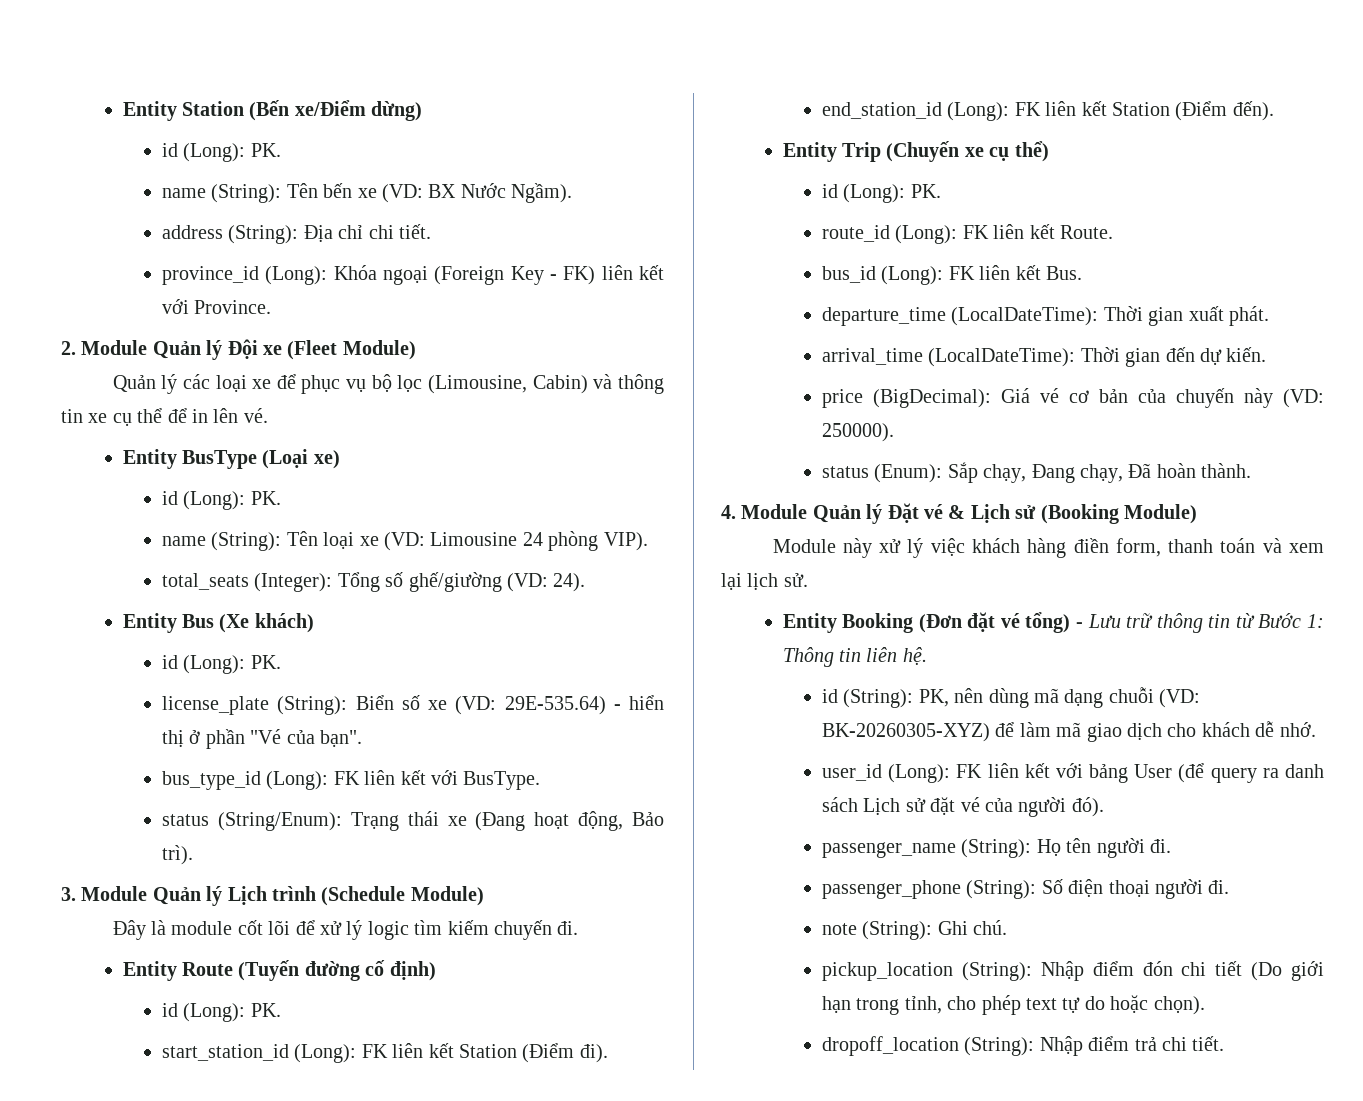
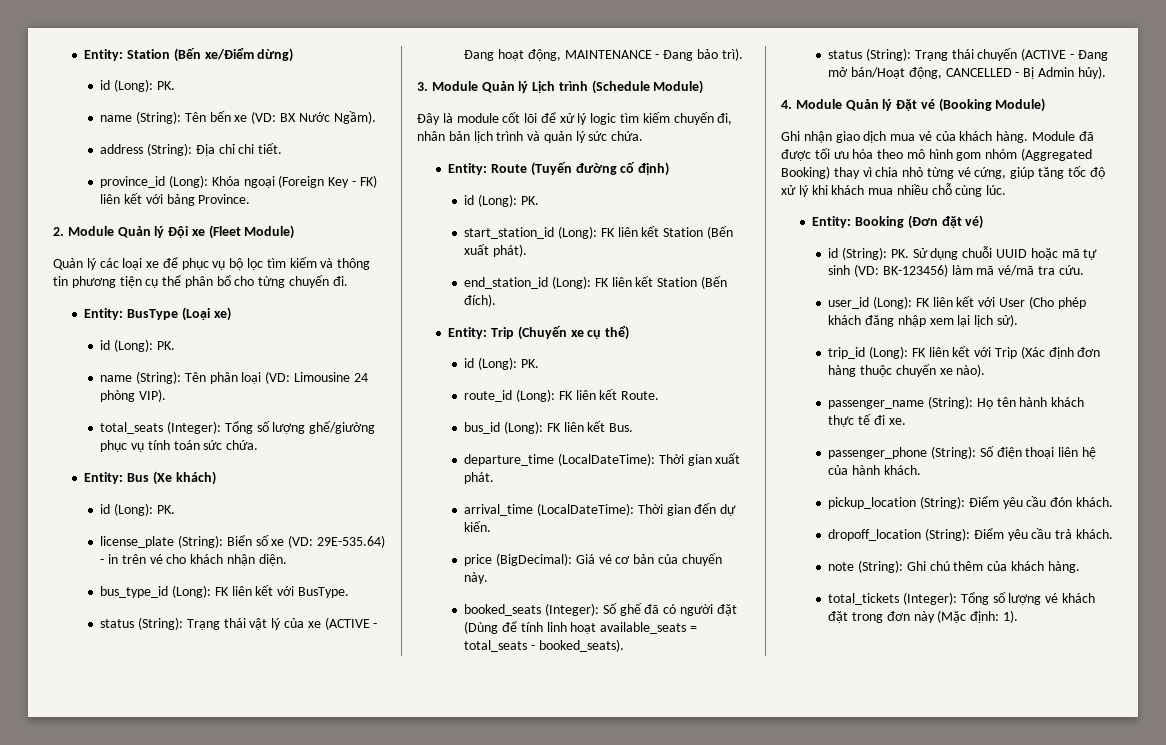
[122,101,177,121] Entity -> [84,49,124,61] Entity:
(190, 306) none -> [166,194,195,206] bảng
[428,375,588,394] (Limousine, Cabin) -> [266,257,317,268] tìm kiếm
[88,408,268,426] [122,449,177,469] xe cụ thể để in lên vé. // Entity -> [71,275,348,288] [84,308,124,320] phương tiện cụ thể phân bổ cho từng chuyến đi. // Entity:
[323,532,379,549] loại xe -> [209,372,262,384] phân loại
[408,572,586,592] [122,613,177,633] ghế/giường (VD: 24). // Entity -> [272,421,376,434] [100,440,259,452] [84,472,124,484] lượng ghế/giường phục vụ tính toán sức chứa. // Entity:
[629,695,665,710] [162,729,363,749] hiển thị ở phần "Vé của bạn". -> [108,554,287,566] in trên vé cho khách nhận diện.
[217,811,665,831] (String/Enum): Trạng thái xe (Đang hoạt động, Bảo -> [138,617,378,630] [464,49,718,61] (String): Trạng thái vật lý của xe (ACTIVE - Đang hoạt động, MAINTENANCE - Đang bảo
[557,921,579,935] [122,961,177,981] đi. // Entity -> [717,113,733,125] [417,131,644,143] [448,163,488,175] đi, nhân bản lịch trình và quản lý sức chứa. // Entity:
[522,1043,608,1063] (Điểm đi). -> [706,226,733,239] [464,244,528,257] (Bến xuất phát).
[1175,101,1274,121] [782,142,837,162] (Điểm đến). // Entity -> [700,276,727,289] [464,294,497,307] [448,327,488,339] (Bến đích). // Entity:
[1244,388,1324,408] [822,423,895,442] [822,462,1252,483] này (VD: 250000). // status (Enum): Sắp chạy, Đang chạy, Đã hoàn thành. -> [464,572,489,584] [464,603,737,616] [464,621,697,634] [464,639,624,652] [828,48,1108,61] [828,66,1106,79] này. // booked_seats (Integer): Số ghế đã có người đặt (Dùng để tính linh hoạt available_seats = total_seats - booked_seats). // status (String): Trạng thái chuyến (ACTIVE - Đang mở bán/Hoạt động, CANCELLED - Bị Admin hủy).
[948,504,1037,523] & Lịch sử -> (935, 104) none
[772,538,1324,558] [721,573,808,590] [782,612,1324,633] [782,647,927,667] [822,687,1201,708] [822,721,1316,742] Module này xử lý việc khách hàng điền form, thanh toán và xem lại lịch sử. // Entity Booking (Đơn đặt vé tổng) - Lưu trữ thông tin từ Bước 1: Thông tin liên hệ. // id (String): PK, nên dùng mã dạng chuỗi (VD: BK-20260305-XYZ) để làm mã giao dịch cho khách dễ nhớ. -> [781,131,1094,143] [781,148,1093,161] [781,166,1105,179] [781,183,1007,197] [812,215,984,229] [828,246,1098,260] [828,264,1084,277] Ghi nhận giao dịch mua vé của khách hàng. Module đã được tối ưu hóa theo mô hình gom nhóm (Aggregated Booking) thay vì chia nhỏ từng vé cứng, giúp tăng tốc độ xử lý khi khách mua nhiều chỗ cùng lúc. // Entity: Booking (Đơn đặt vé) // id (String): PK. Sử dụng chuỗi UUID hoặc mã tự sinh (VD: BK-123456) làm mã vé/mã tra cứu.
[1089,763,1324,783] [822,797,1104,817] [822,838,1172,858] bảng User (để query ra danh sách Lịch sử đặt vé của người đó). // passenger_name (String): Họ tên người đi. -> [998,296,1086,309] [828,314,1018,327] [828,346,1101,359] [828,364,986,377] [828,396,1085,409] [828,414,906,427] User (Cho phép khách đăng nhập xem lại lịch sử). // trip_id (Long): FK liên kết với Trip (Xác định đơn hàng thuộc chuyến xe nào). // passenger_name (String): Họ tên hành khách thực tế đi xe.
[1155,879,1230,899] [822,920,1008,940] [822,961,1324,981] [822,995,1205,1015] [822,1036,1225,1056] người đi. // note (String): Ghi chú. // pickup_location (String): Nhập điểm đón chi tiết (Do giới hạn trong tỉnh, cho phép text tự do hoặc chọn). // dropoff_location (String): Nhập điểm trả chi tiết. -> [1058,447,1096,459] [828,465,921,475] [828,496,1113,509] [828,528,1113,541] [828,560,1080,573] [828,592,1095,605] [828,610,1018,623] liên hệ của hành khách. // pickup_location (String): Điểm yêu cầu đón khách. // dropoff_location (String): Điểm yêu cầu trả khách. // note (String): Ghi chú thêm của khách hàng. // total_tickets (Integer): Tổng số lượng vé khách đặt trong đơn này (Mặc định: 1).

